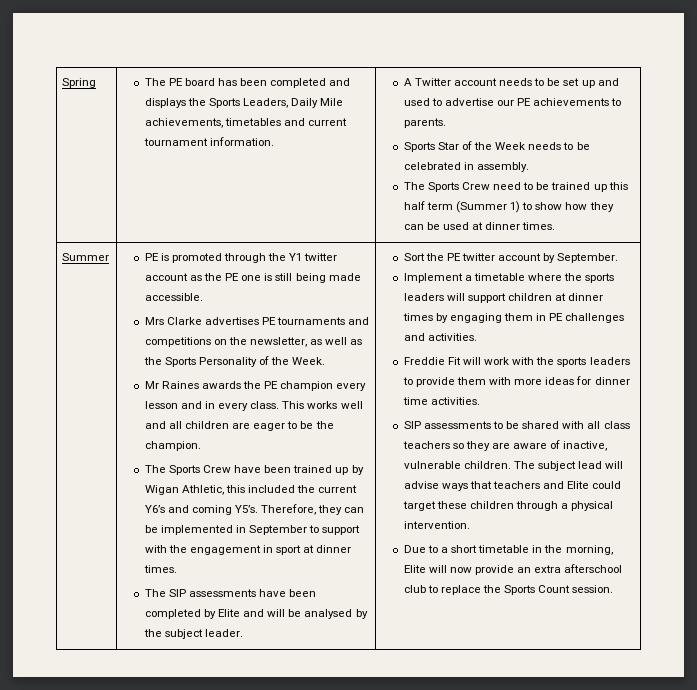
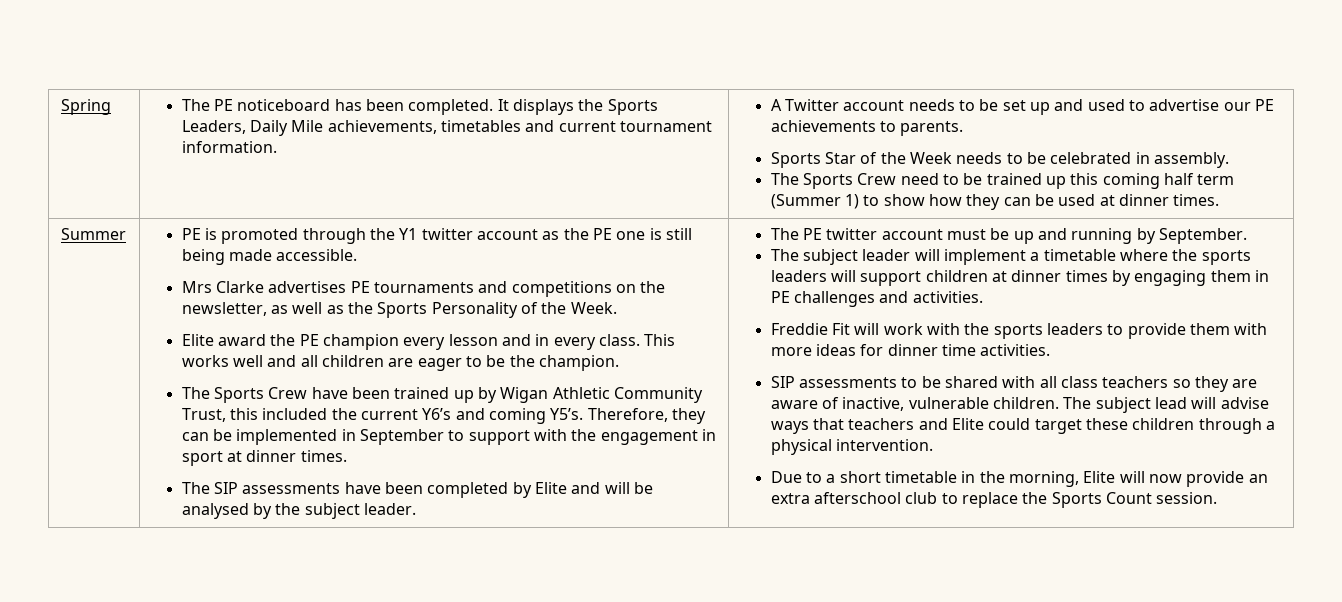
[185,78,216,86] board -> [237,99,331,111] noticeboard
[270,78,351,88] completed and -> [408,99,509,115] completed. It
(628, 186) none -> [1102,173,1160,189] coming
[144,381,242,389] Mr Raines awards -> [181,334,267,346] Elite award
[181,485,224,495] Athletic, -> [552,387,704,403] [181,408,226,422] Athletic Community Trust,
[403,253,444,261] Sort the -> [770,228,799,240] The
[543,253,619,263] [403,273,463,283] by September. // Implement -> [947,228,1248,244] [770,249,1027,265] must be up and running by September. // The subject leader will implement

